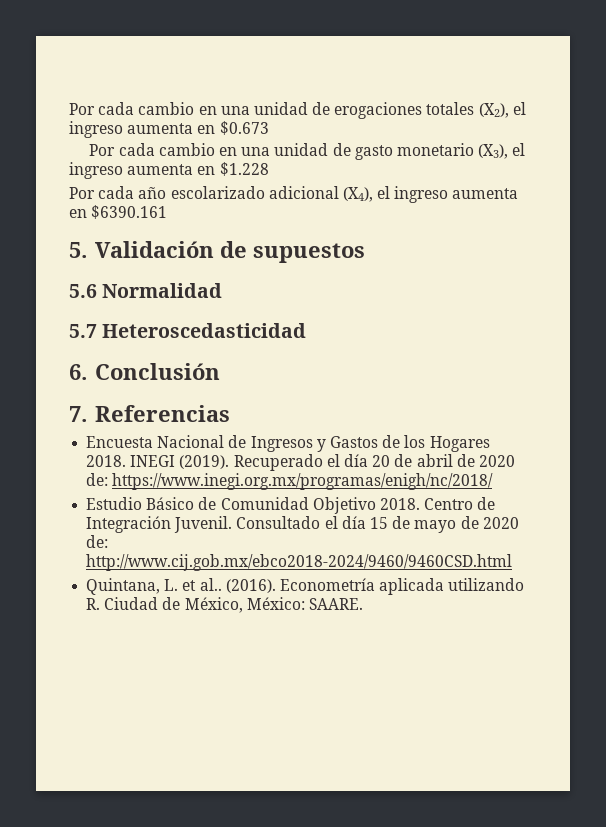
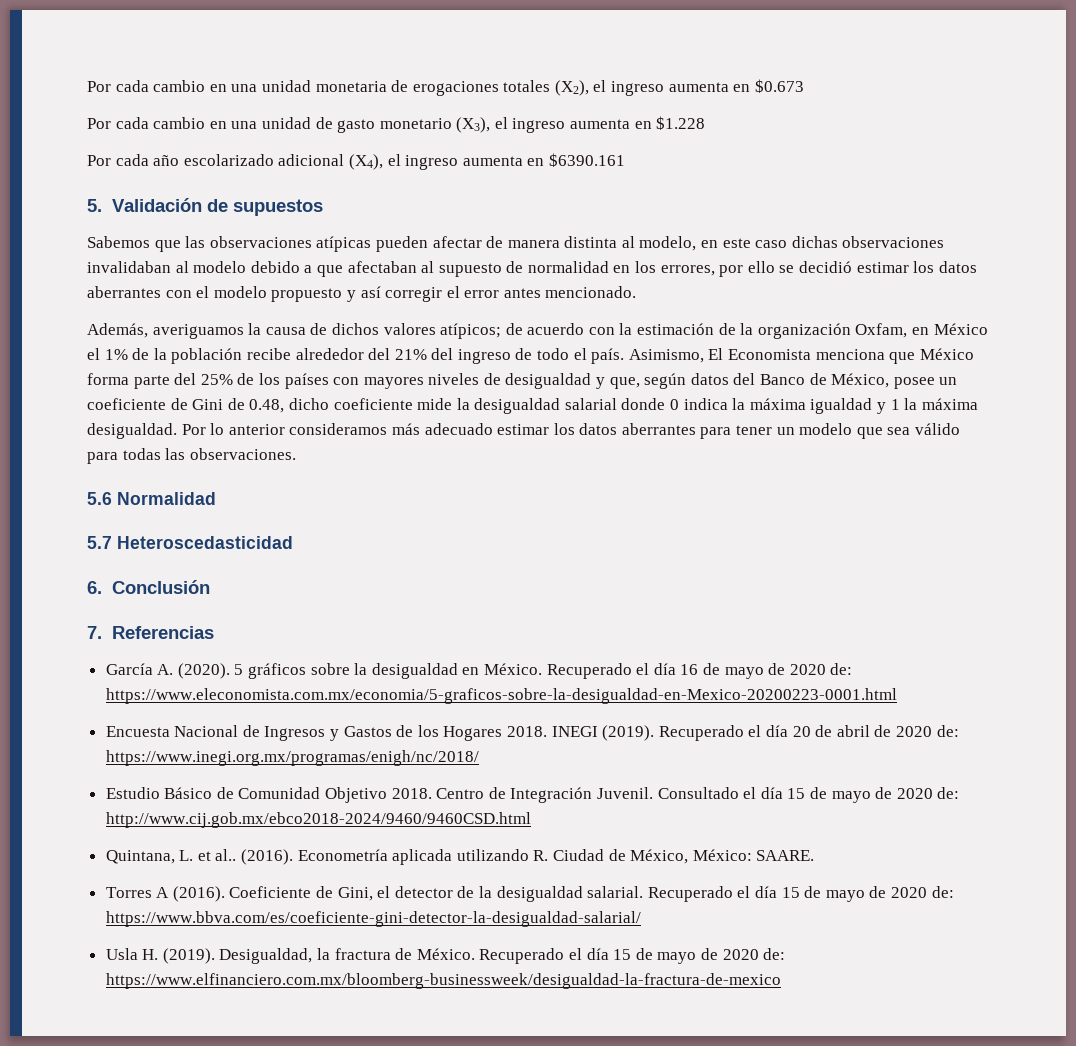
[69,102,308,115] Por cada cambio en una unidad -> [87,80,387,92] Por cada cambio en una unidad monetaria
(365, 253) none -> [87,236,945,252] [87,261,977,277] [87,286,637,302] [87,323,988,339] [87,348,974,364] [87,373,958,389] [87,398,978,414] [87,423,961,439] [87,448,296,464] // Sabemos que las observaciones atípicas pueden afectar de manera distinta al modelo, en este caso dichas observaciones invalidaban al modelo debido a que afectaban al supuesto de normalidad en los errores, por ello se decidió estimar los datos aberrantes con el modelo propuesto y así corregir el error antes mencionado. // Además, averiguamos la causa de dichos valores atípicos; de acuerdo con la estimación de la organización Oxfam, en México el 1% de la población recibe alrededor del 21% del ingreso de todo el país. Asimismo, El Economista menciona que México forma parte del 25% de los países con mayores niveles de desigualdad y que, según datos del Banco de México, posee un coeficiente de Gini de 0.48, dicho coeficiente mide la desigualdad salarial donde 0 indica la máxima igualdad y 1 la máxima desigualdad. Por lo anterior consideramos más adecuado estimar los datos aberrantes para tener un modelo que sea válido para todas las observaciones.
(230, 413) none -> [105,663,853,679] [105,688,897,704] // García A. (2020). 5 gráficos sobre la desigualdad en México. Recuperado el día 16 de mayo de 2020 de: https://www.eleconomista.com.mx/economia/5-graficos-sobre-la-desigualdad-en-Mexico-20200223-0001.html
(363, 604) none -> [105,886,954,902] [105,911,641,927] [105,948,786,964] [105,973,781,989] // Torres A (2016). Coeficiente de Gini, el detector de la desigualdad salarial. Recuperado el día 15 de mayo de 2020 de: https://www.bbva.com/es/coeficiente-gini-detector-la-desigualdad-salarial/ // Usla H. (2019). Desigualdad, la fractura de México. Recuperado el día 15 de mayo de 2020 de: https://www.elfinanciero.com.mx/bloomberg-businessweek/desigualdad-la-fractura-de-mexico

